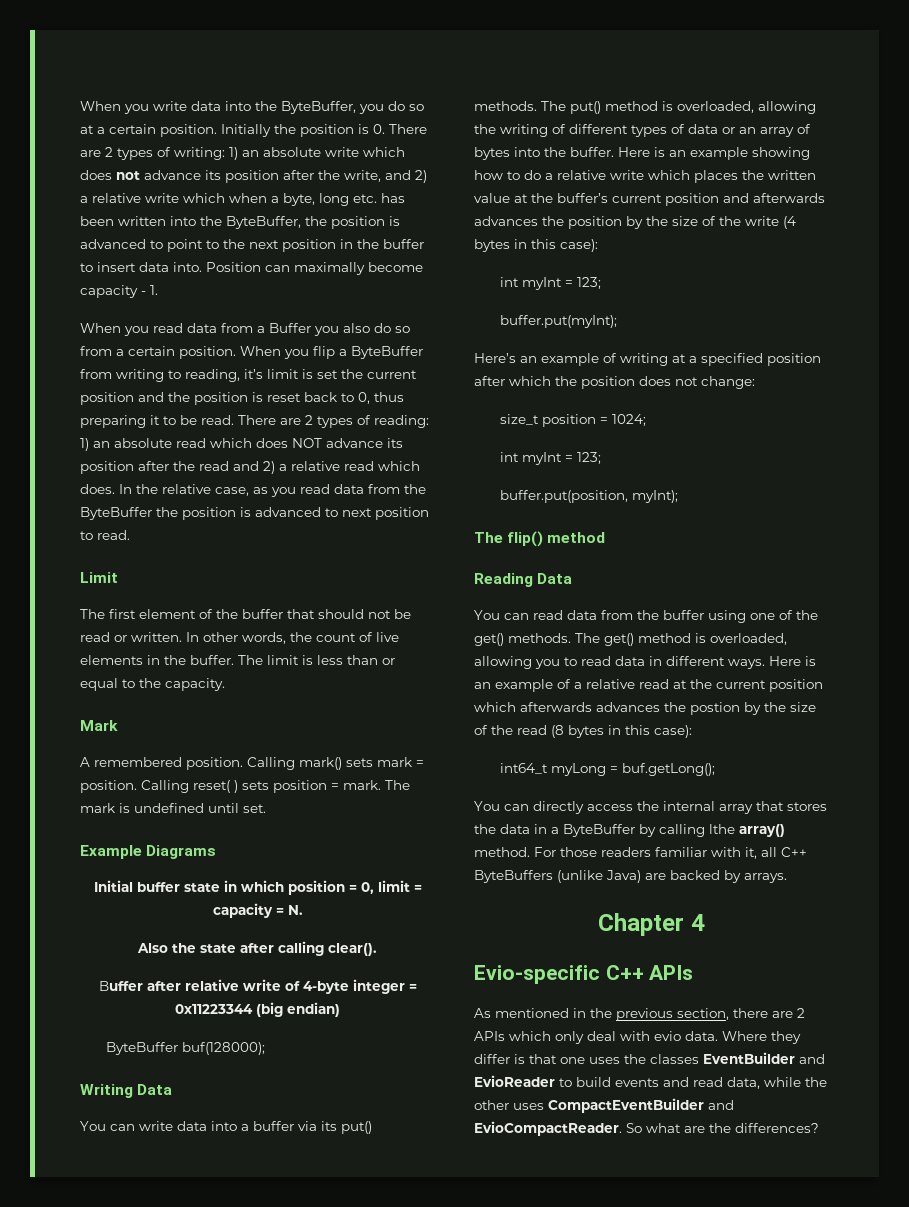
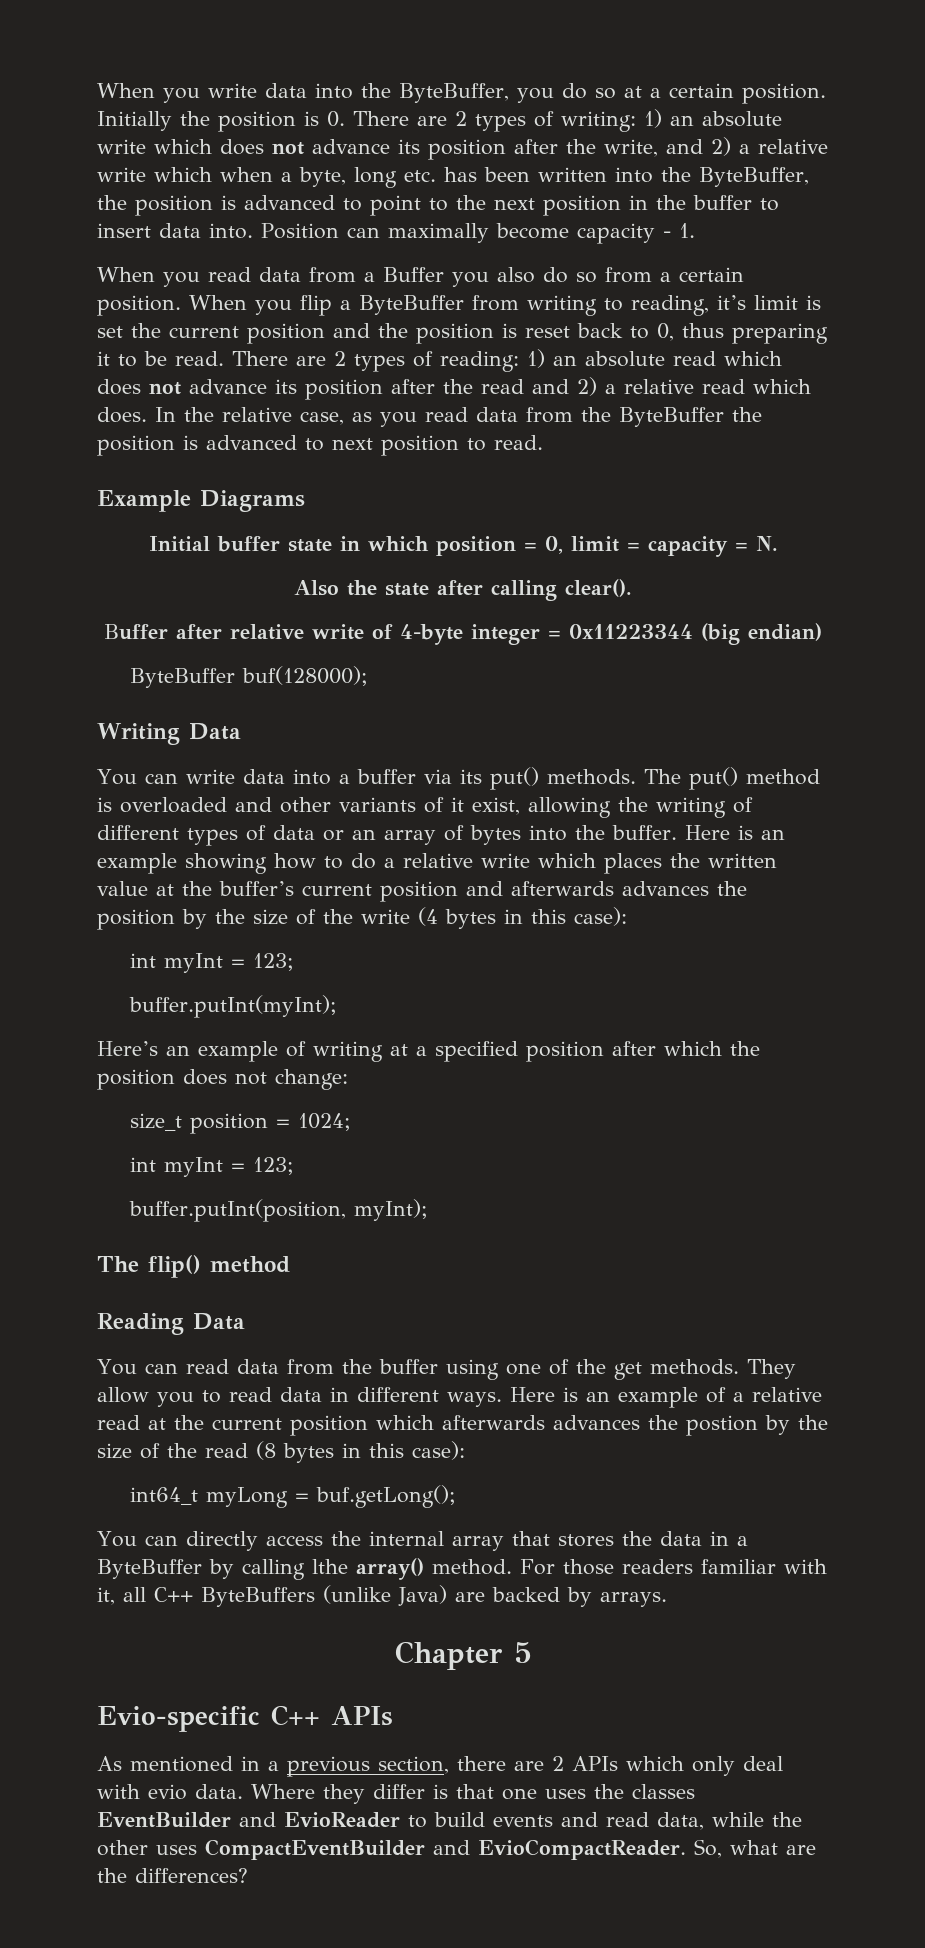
[292,438,322,448] NOT -> [149,382,181,395] not
[80,572,118,583] [80,609,411,619] [80,632,399,644] [80,655,395,665] [80,678,225,691] [80,720,118,731] [80,757,424,770] [80,780,410,793] [80,803,266,813] // Limit // The first element of the buffer that should not be read or written. In other words, the count of live elements in the buffer. The limit is less than or equal to the capacity. // Mark // A remembered position. Calling mark() sets mark = position. Calling reset( ) sets position = mark. The mark is undefined until set. -> (543, 442) none
[677,101,754,113] overloaded, -> [120,797,520,815] overloaded and other variants of it exist,
[500,315,618,328] buffer.put(myInt); -> [129,995,338,1018] buffer.putInt(myInt);
[500,490,629,503] buffer.put(position, -> [129,1199,347,1222] buffer.putInt(position,
[474,633,787,646] [474,656,532,669] get() methods. The get() method is overloaded, allowing -> [613,1359,796,1380] [97,1387,149,1403] get methods. They allow
[690,914,705,931] 4 -> [513,1642,532,1663] 5
[590,1008,612,1018] the -> [268,1761,279,1771] a
[626,1123,642,1133] So -> [694,1839,722,1858] So,

